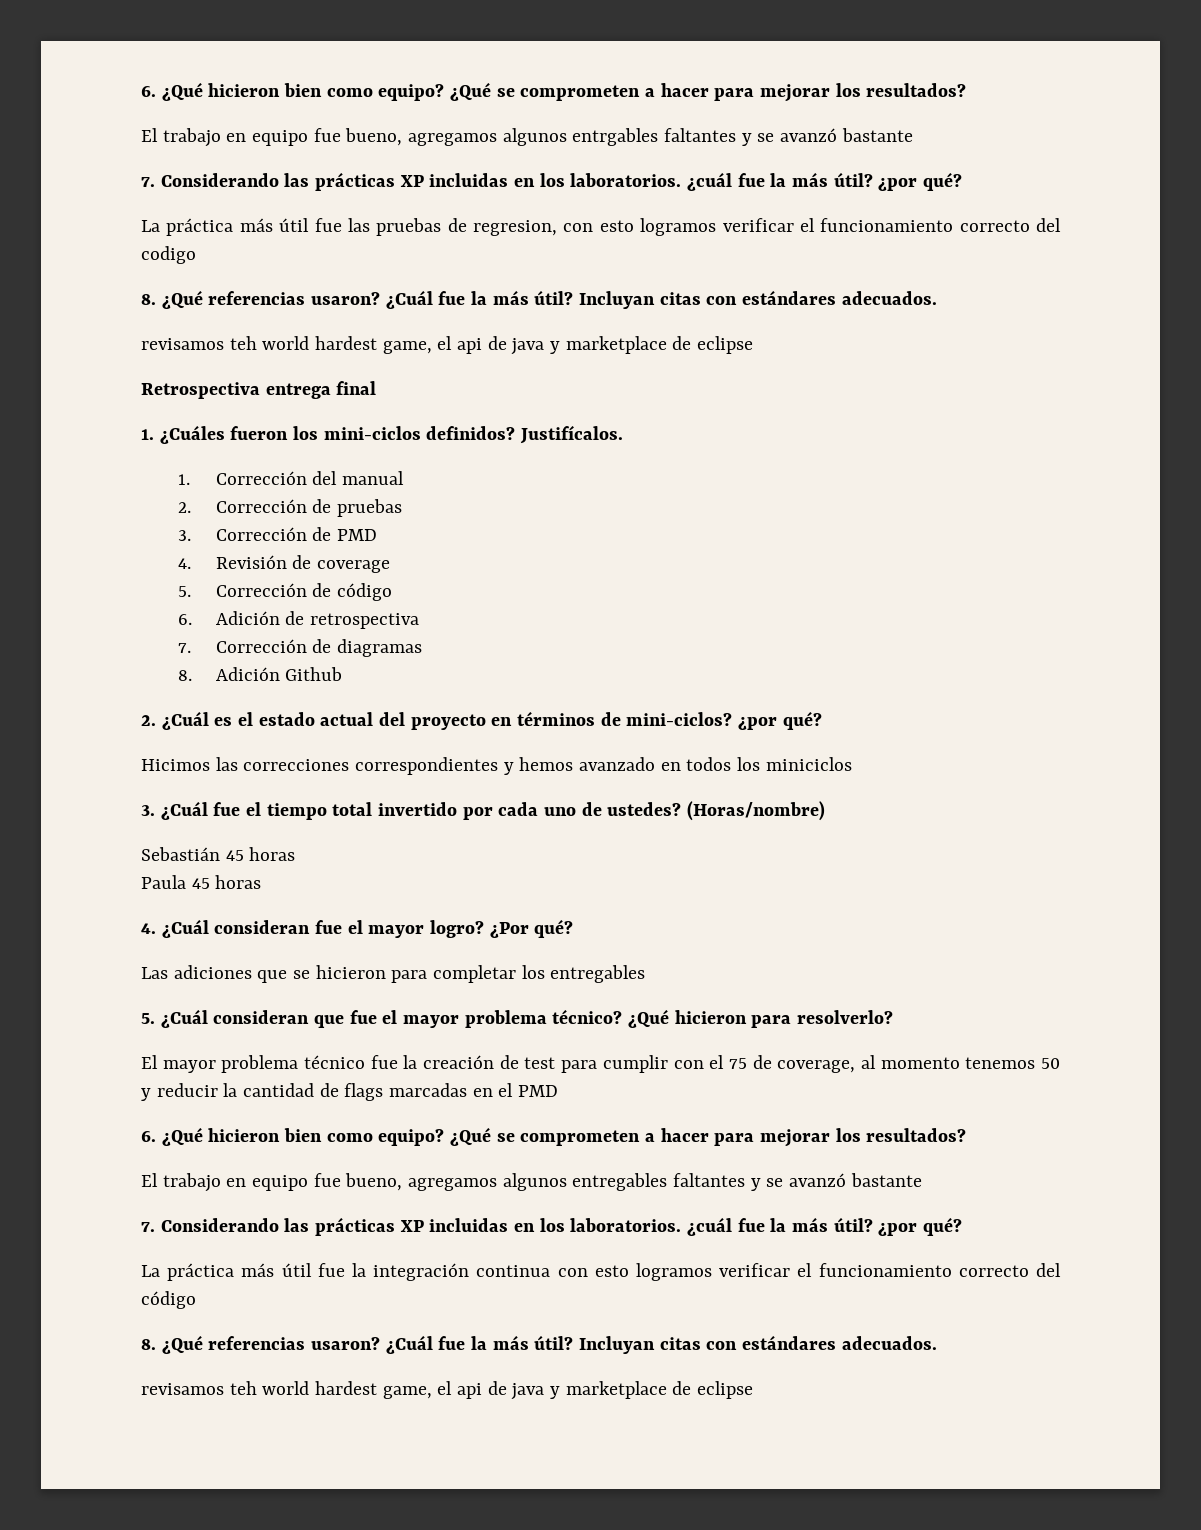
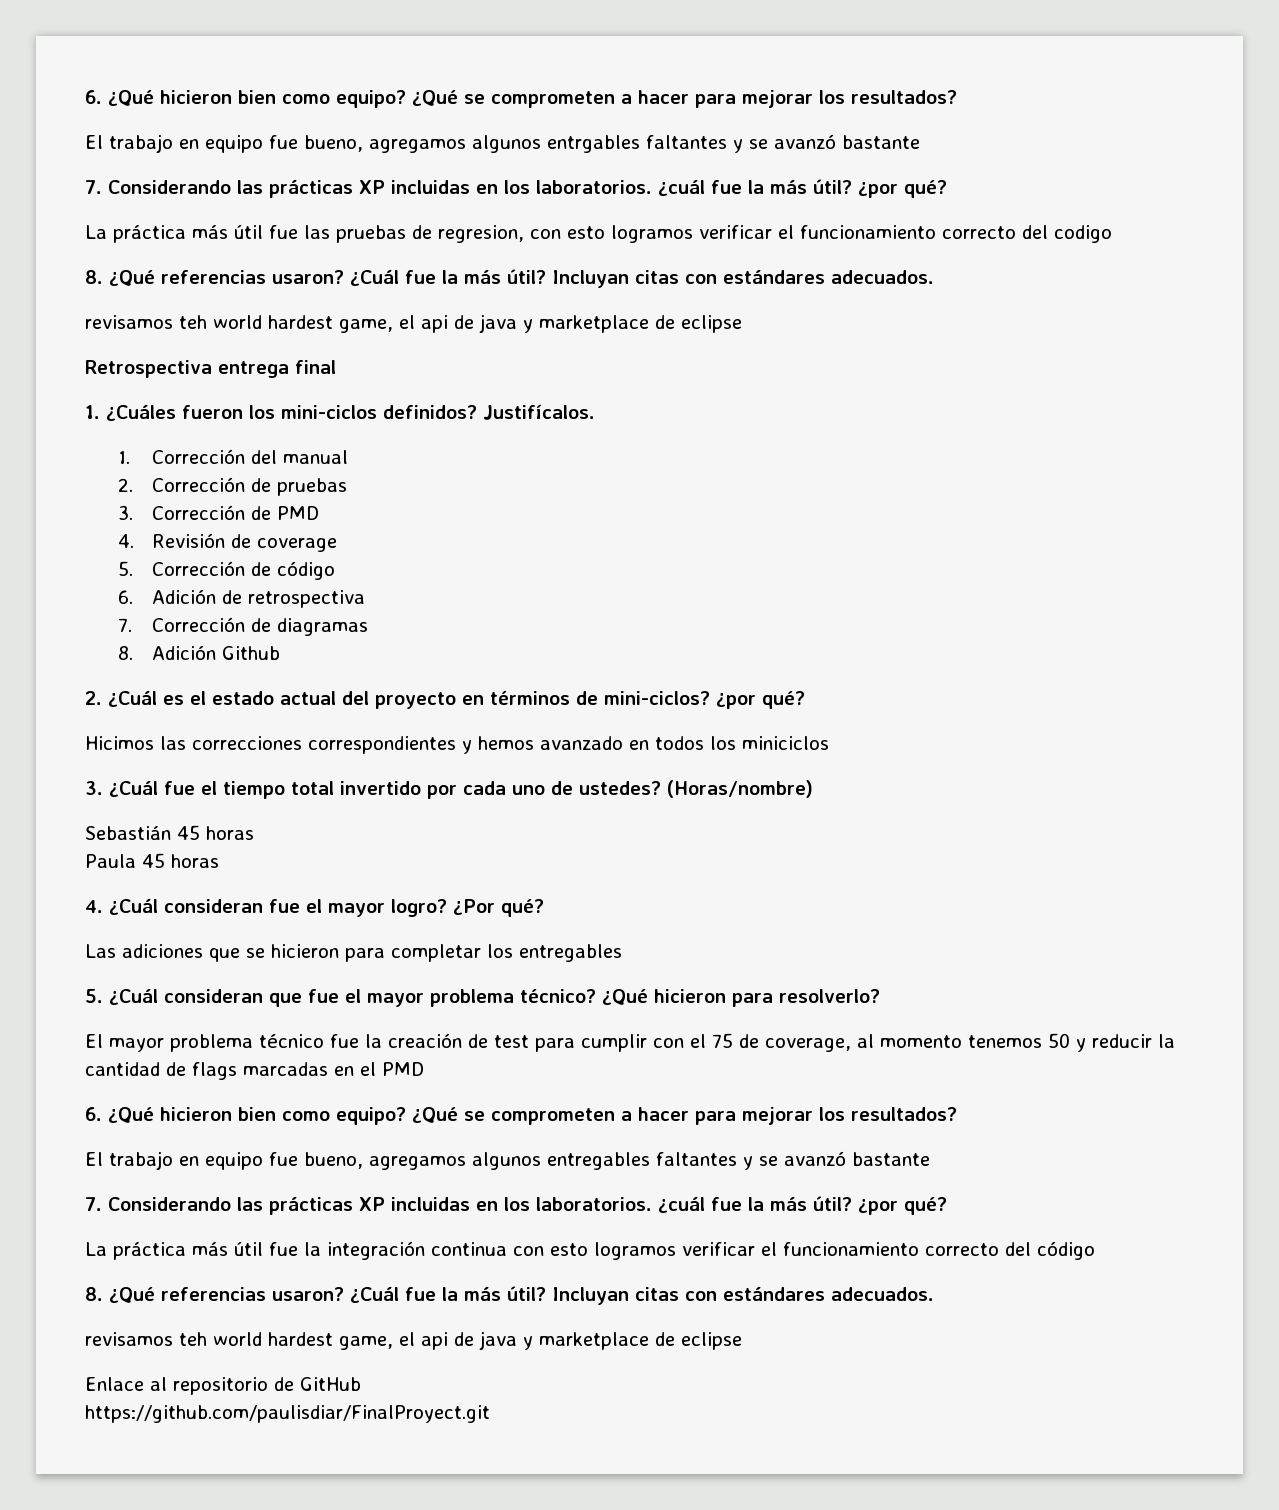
(754, 1390) none -> [85,1377,361,1395] [85,1405,490,1423] // Enlace al repositorio de GitHub // https://github.com/paulisdiar/FinalProyect.git

